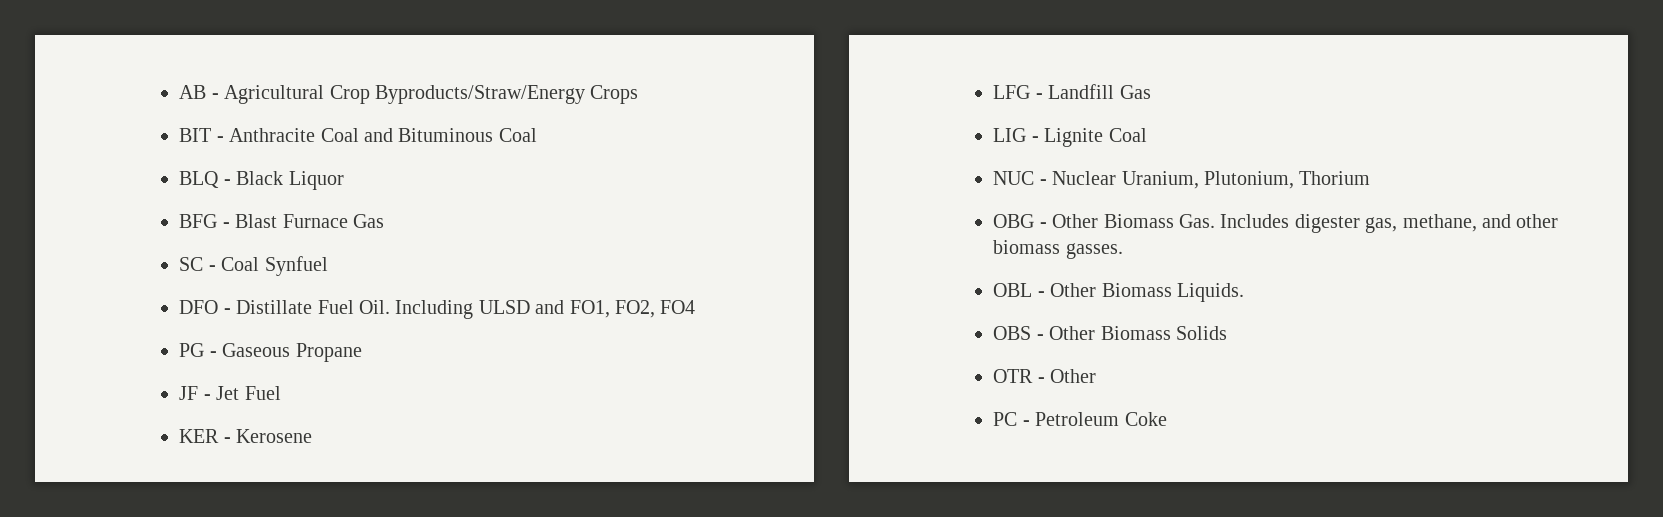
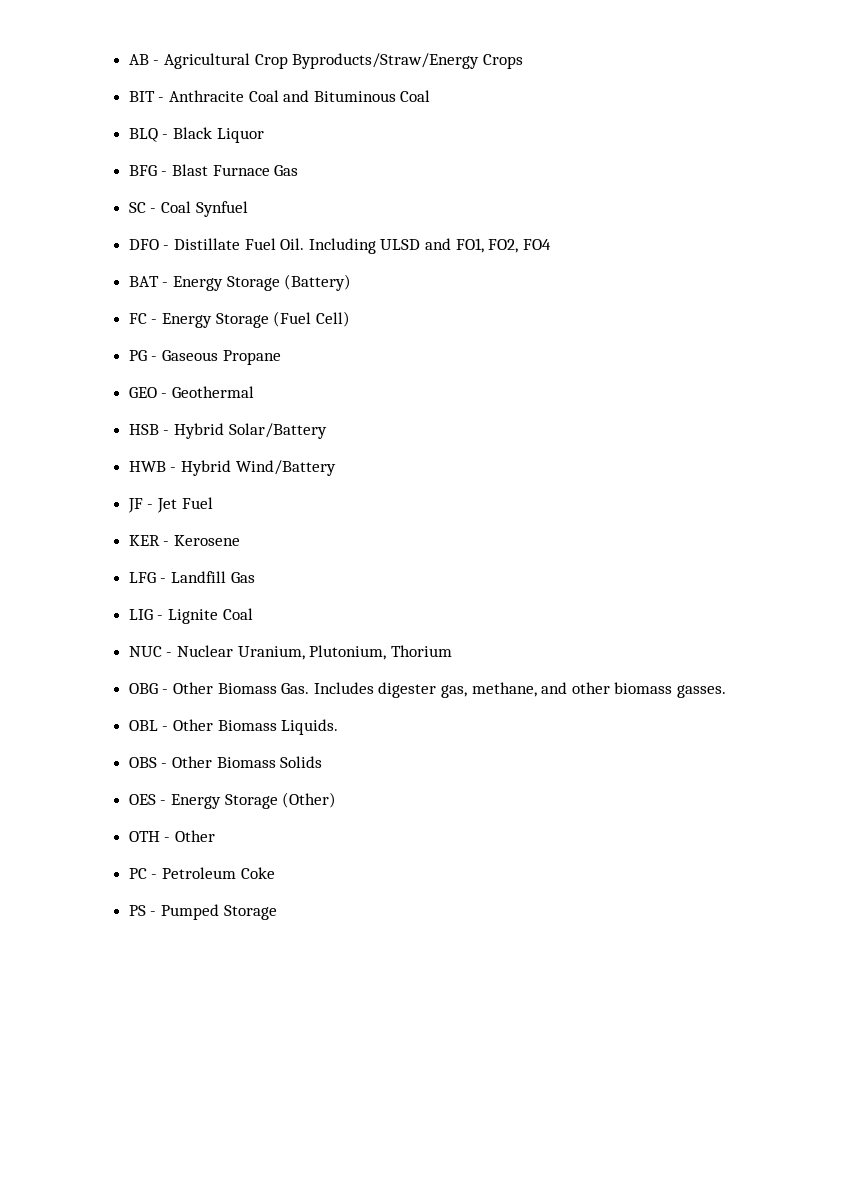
[179,343,362,362] PG - Gaseous Propane -> [128,274,352,291] [128,311,350,328] [128,350,281,365] [128,386,255,398] [128,423,327,439] [128,460,336,476] BAT - Energy Storage (Battery) // FC - Energy Storage (Fuel Cell) // PG - Gaseous Propane // GEO - Geothermal // HSB - Hybrid Solar/Battery // HWB - Hybrid Wind/Battery
[993,369,1034,383] OTR -> [128,792,337,809] [128,831,160,842] OES - Energy Storage (Other) // OTH
(1167, 419) none -> [128,904,277,920] // PS - Pumped Storage

